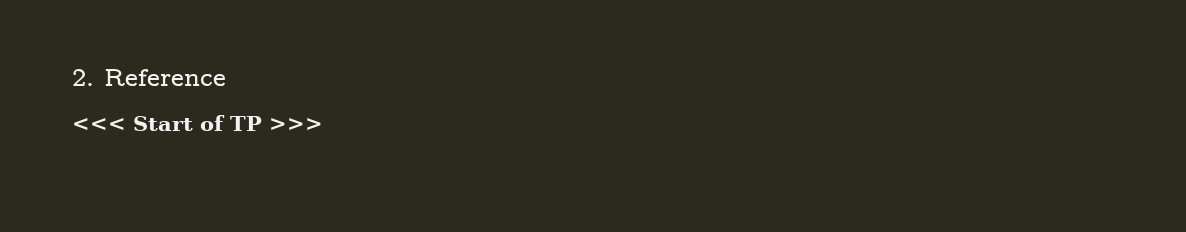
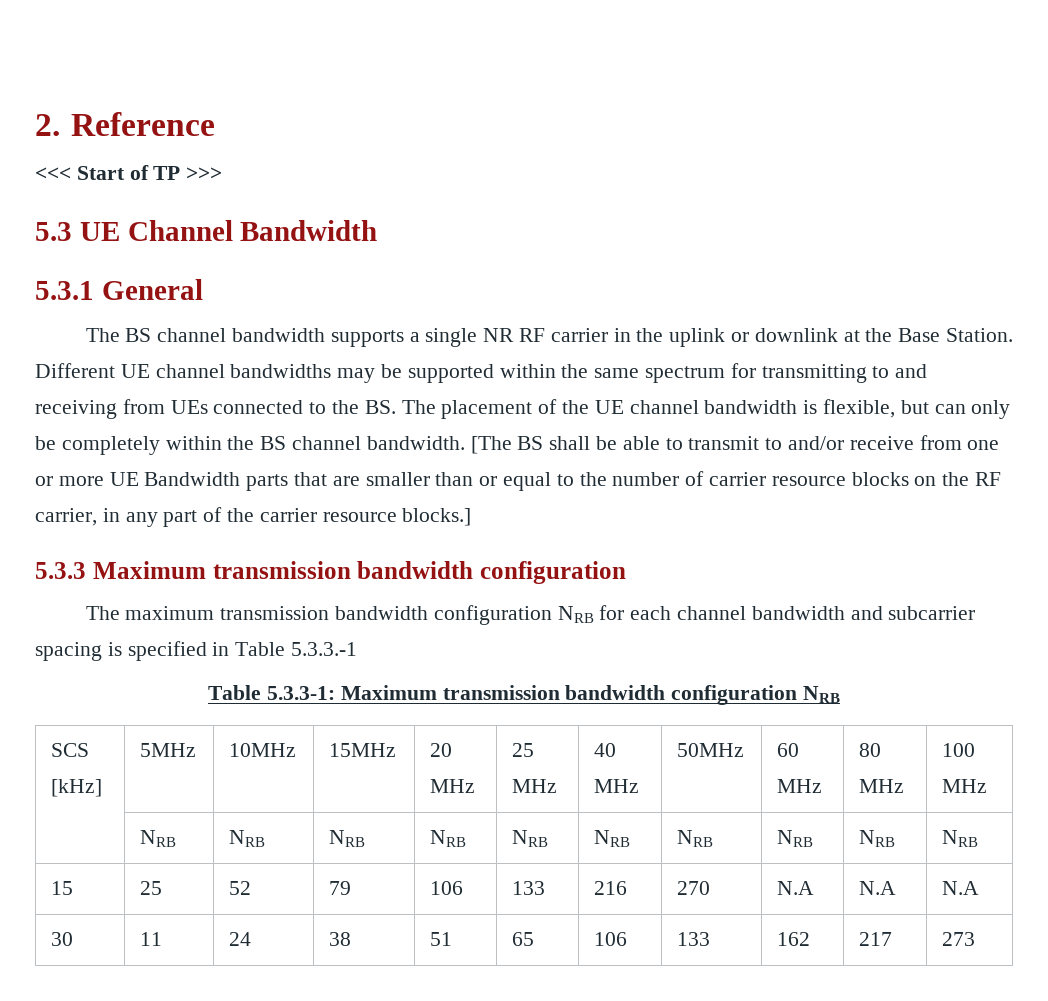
(323, 124) none -> [35,220,378,241] [35,279,203,300] [85,328,1013,347] [35,363,928,383] [35,399,1011,419] [35,435,1000,455] [35,471,1002,491] [35,507,472,527] [35,561,626,584] [85,605,976,625] [35,641,358,661] [208,685,840,705] [51,743,90,757] [51,779,103,797] [140,743,197,757] [229,743,297,757] [329,743,397,757] [430,743,453,757] [430,779,476,793] [512,743,535,757] [512,779,558,793] [594,743,617,757] [594,779,640,793] [677,743,745,757] [777,743,800,757] [777,779,823,793] [859,743,882,757] [859,779,905,793] [942,743,976,757] [942,779,988,793] [140,830,177,847] [229,830,266,847] [329,830,366,847] [430,830,467,847] [512,830,549,847] [594,830,631,847] [677,830,714,847] [777,830,814,847] [859,830,896,847] [942,830,979,847] [51,881,74,895] [140,881,163,895] [229,881,252,895] [329,881,352,895] [430,881,464,895] [512,881,546,895] [594,881,628,895] [677,881,711,895] [777,881,815,895] [859,881,897,895] [942,881,980,895] [51,932,74,946] [140,932,163,946] [229,932,252,946] [329,932,352,946] [430,932,453,946] [512,932,535,946] [594,932,628,946] [677,932,711,946] [777,932,811,946] [859,932,893,946] [942,932,976,946] // 5.3 UE Channel Bandwidth // 5.3.1 General // The BS channel bandwidth supports a single NR RF carrier in the uplink or downlink at the Base Station. Different UE channel bandwidths may be supported within the same spectrum for transmitting to and receiving from UEs connected to the BS. The placement of the UE channel bandwidth is flexible, but can only be completely within the BS channel bandwidth. [The BS shall be able to transmit to and/or receive from one or more UE Bandwidth parts that are smaller than or equal to the number of carrier resource blocks on the RF carrier, in any part of the carrier resource blocks.] // 5.3.3 Maximum transmission bandwidth configuration // The maximum transmission bandwidth configuration NRB for each channel bandwidth and subcarrier spacing is specified in Table 5.3.3.-1 // Table 5.3.3-1: Maximum transmission bandwidth configuration NRB // SCS [kHz] | 5MHz | 10MHz | 15MHz | 20 MHz | 25 MHz | 40 MHz | 50MHz | 60 MHz | 80 MHz | 100 MHz // | NRB | NRB | NRB | NRB | NRB | NRB | NRB | NRB | NRB | NRB // 15 | 25 | 52 | 79 | 106 | 133 | 216 | 270 | N.A | N.A | N.A // 30 | 11 | 24 | 38 | 51 | 65 | 106 | 133 | 162 | 217 | 273

